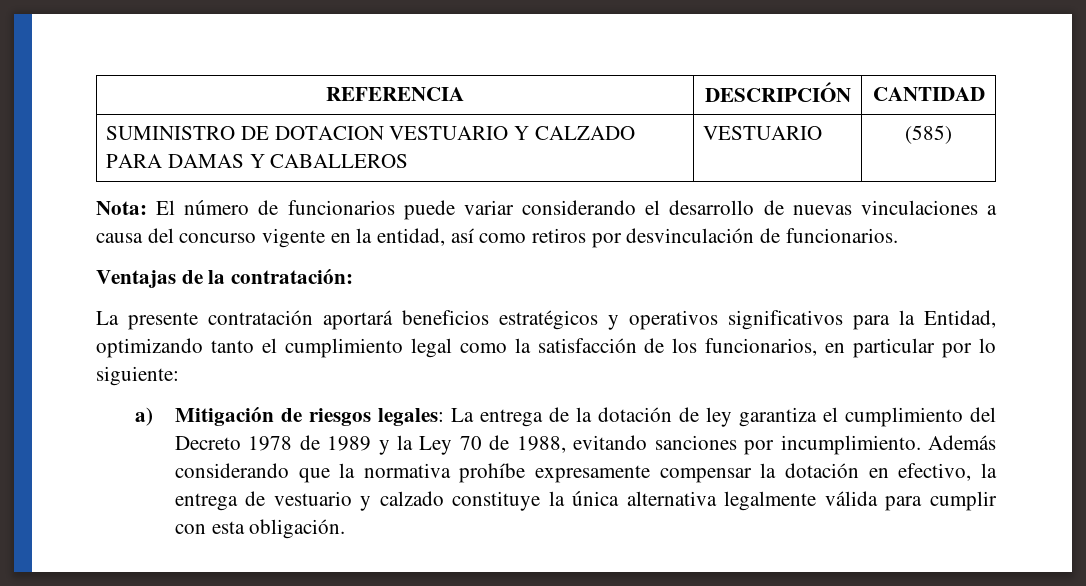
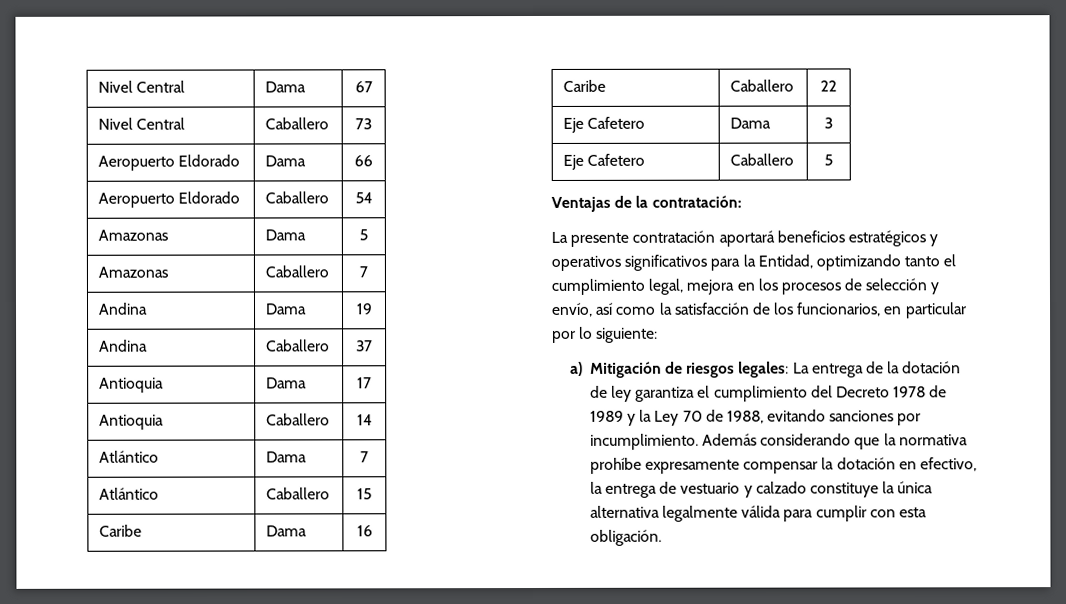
[326,87,464,101] [704,82,851,102] [872,87,985,101] [106,126,635,140] [106,154,409,168] [703,126,823,140] [905,125,952,144] [96,200,998,220] [96,228,898,248] REFERENCIA | DESCRIPCIÓN | CANTIDAD // SUMINISTRO DE DOTACION VESTUARIO Y CALZADO PARA DAMAS Y CABALLEROS | VESTUARIO | (585) // Nota: El número de funcionarios puede variar considerando el desarrollo de nuevas vinculaciones a causa del concurso vigente en la entidad, así como retiros por desvinculación de funcionarios. -> [98,80,186,93] [265,81,307,93] [354,81,373,93] [98,117,186,130] [265,117,330,130] [355,118,372,130] [98,154,241,171] [265,155,307,167] [354,155,373,167] [98,191,241,208] [265,191,330,204] [354,192,373,204] [98,229,169,241] [265,229,307,241] [359,229,368,241] [98,266,169,278] [265,265,330,278] [359,266,368,278] [99,302,149,315] [266,303,308,315] [356,303,373,315] [99,339,149,352] [266,339,331,352] [356,340,373,352] [99,377,165,393] [266,377,308,389] [357,377,372,389] [99,414,165,430] [266,413,331,426] [356,414,373,426] [99,450,160,463] [266,451,308,463] [360,451,369,463] [99,487,160,500] [266,487,331,500] [357,488,372,500] [99,524,143,537] [266,525,308,537] [356,525,373,537] [563,79,607,92] [730,79,795,92] [820,80,837,92] [563,116,646,133] [730,117,772,129] [824,117,833,129] [563,153,646,170] [730,153,795,166] [824,154,833,166] Nivel Central | Dama | 67 // Nivel Central | Caballero | 73 // Aeropuerto Eldorado | Dama | 66 // Aeropuerto Eldorado | Caballero | 54 // Amazonas | Dama | 5 // Amazonas | Caballero | 7 // Andina | Dama | 19 // Andina | Caballero | 37 // Antioquia | Dama | 17 // Antioquia | Caballero | 14 // Atlántico | Dama | 7 // Atlántico | Caballero | 15 // Caribe | Dama | 16 // Caribe | Caballero | 22 // Eje Cafetero | Dama | 3 // Eje Cafetero | Caballero | 5
[410,338,452,358] legal -> [648,278,940,295] [552,302,615,317] legal, mejora en los procesos de selección y envío, así

